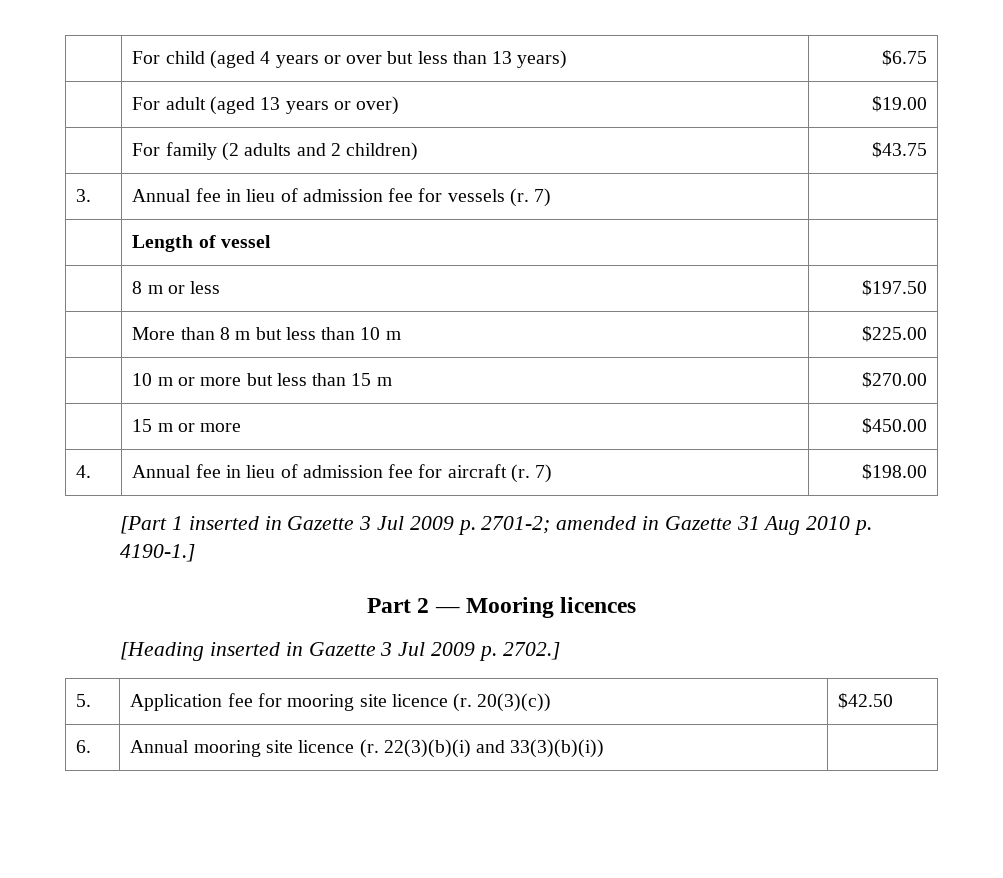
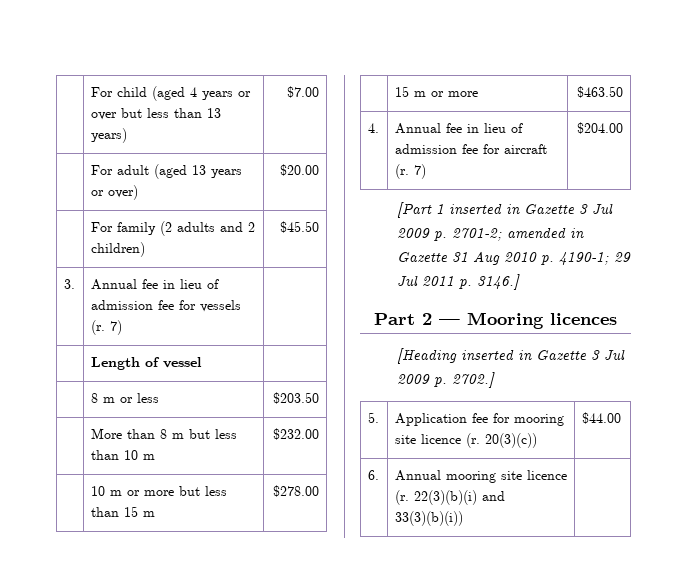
[881,50,927,66] $6.75 -> [287,86,320,98] $7.00
[871,96,927,112] $19.00 -> [280,164,320,176] $20.00
[871,142,927,158] $43.75 -> [280,221,320,233] $45.50
[861,280,927,296] $197.50 -> [273,392,320,404] $203.50
[861,326,927,342] $225.00 -> [273,428,320,440] $232.00
[861,372,927,388] $270.00 -> [273,485,320,497] $278.00
[861,418,927,434] $450.00 -> [577,86,624,98] $463.50
[861,464,927,480] $198.00 -> [577,122,624,134] $204.00
[120,544,196,562] 4190-1.] -> [559,252,632,265] [397,274,521,290] 4190-1; 29 Jul 2011 p. 3146.]
[838,693,894,709] $42.50 -> [581,412,621,424] $44.00

